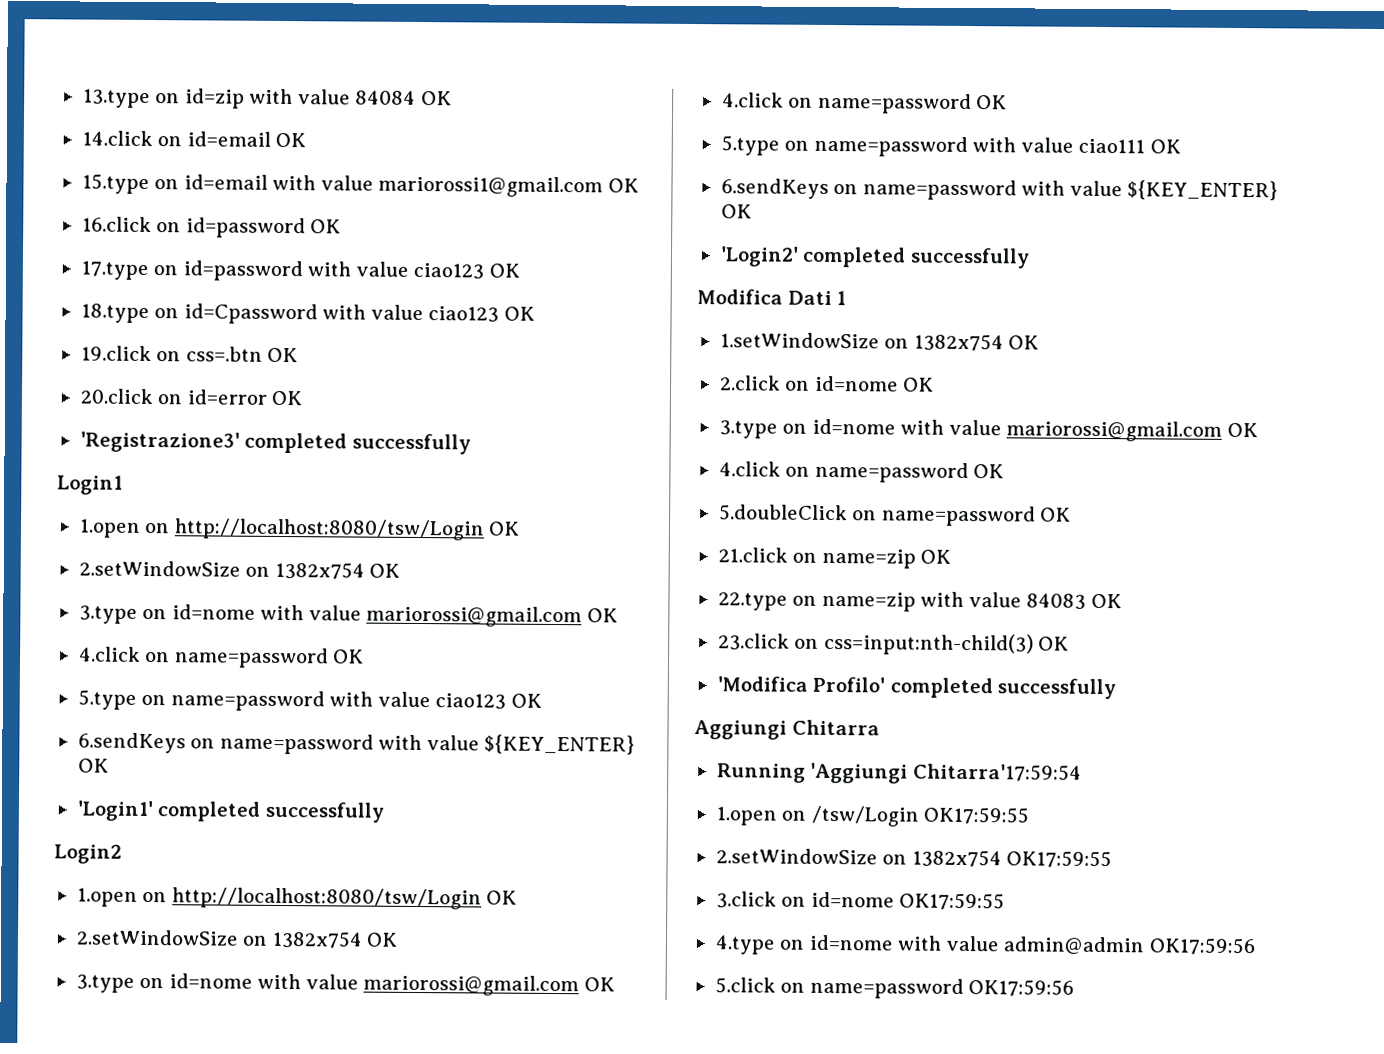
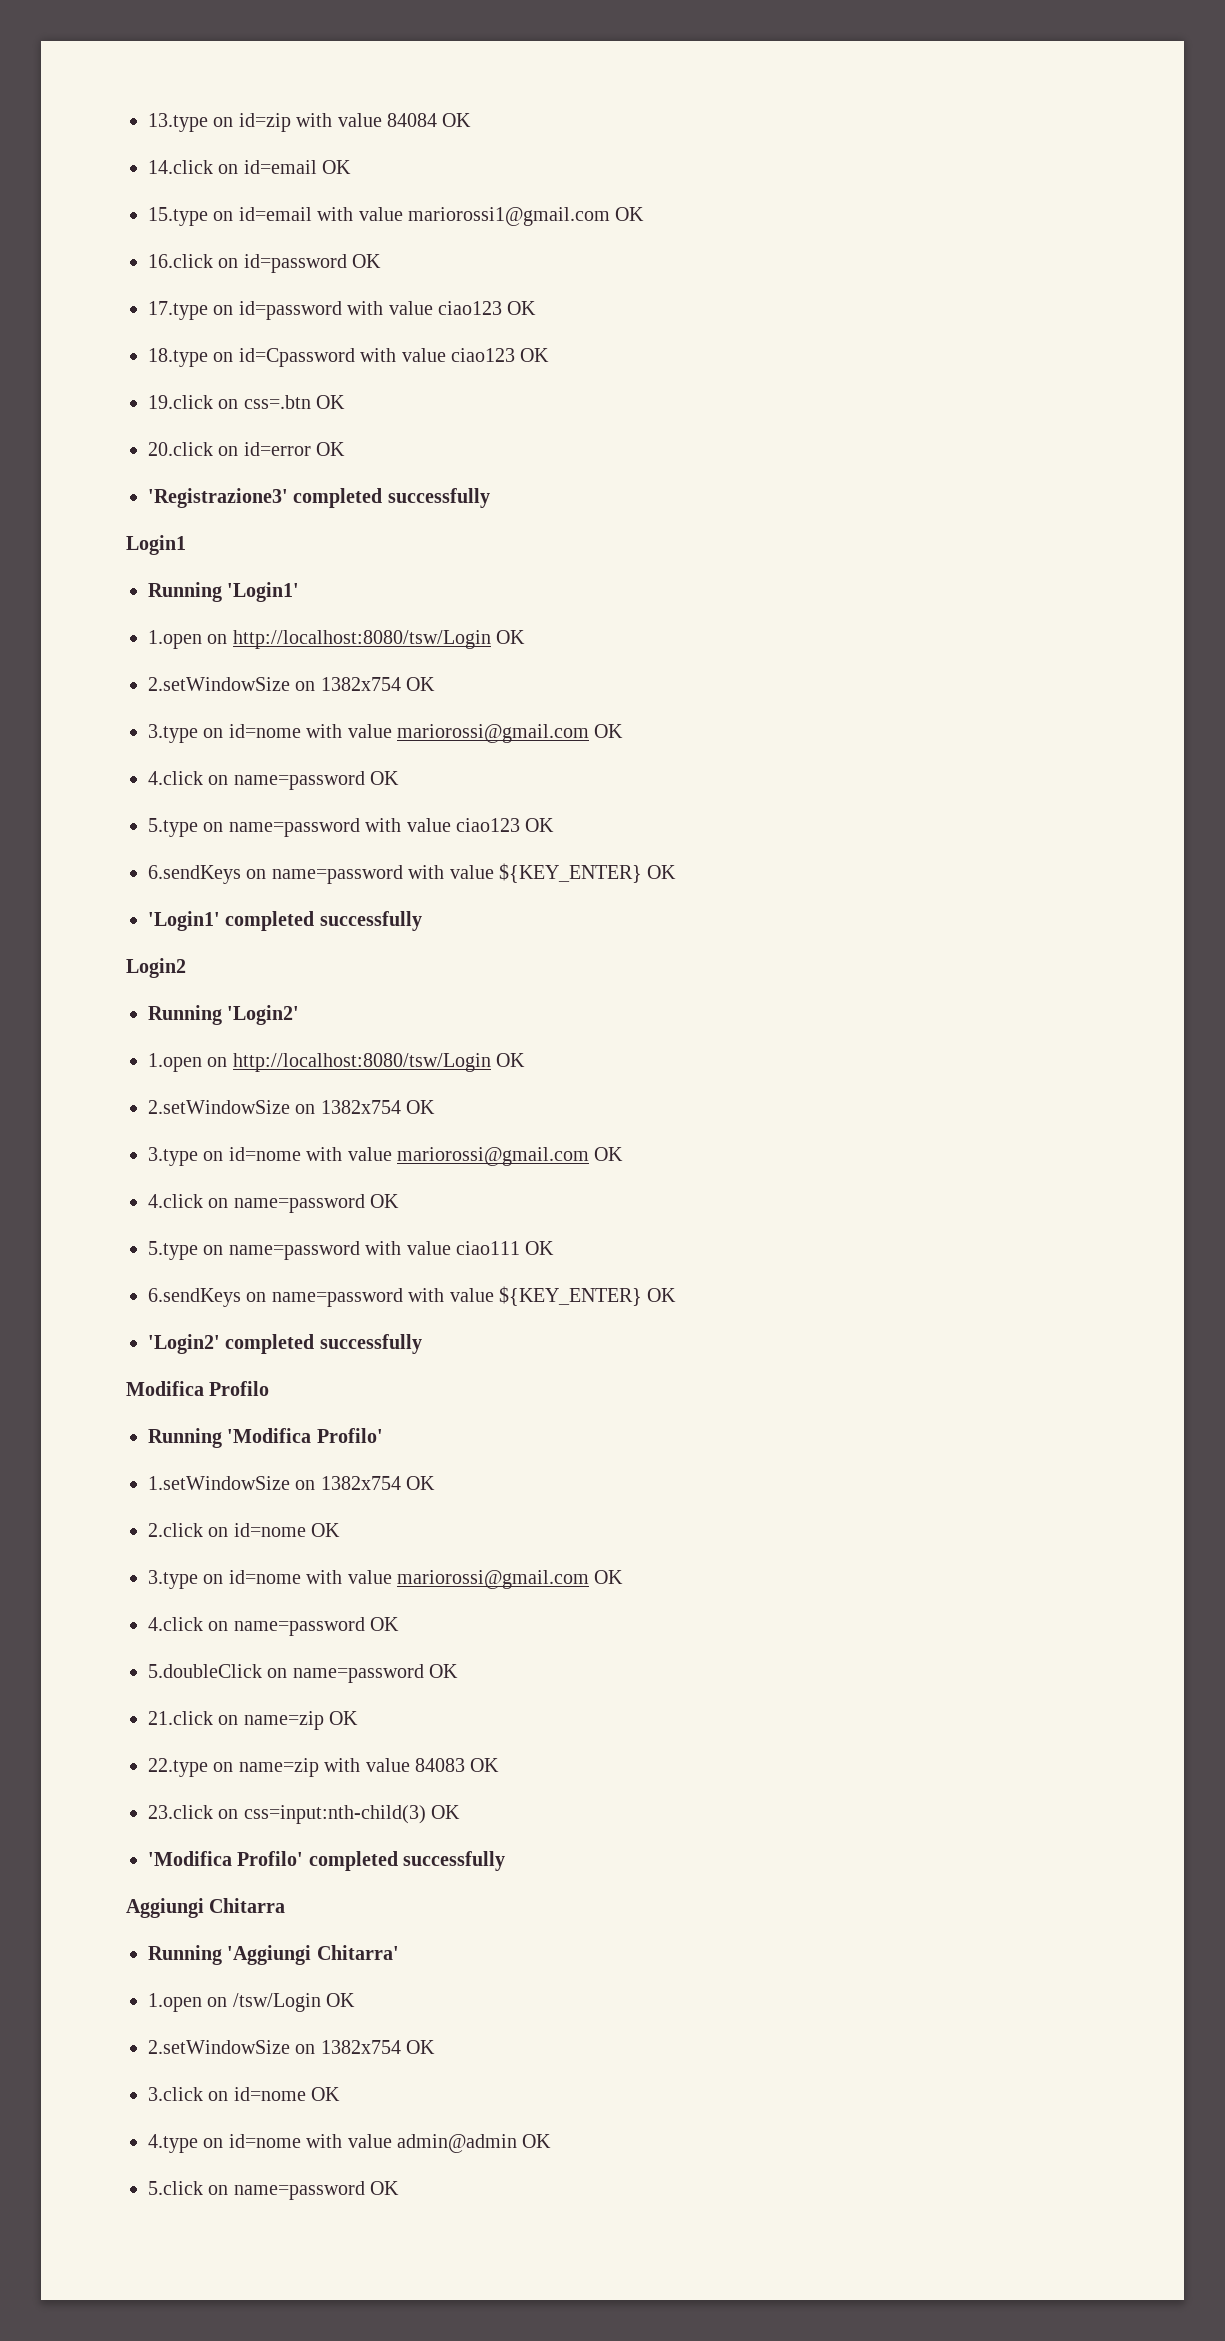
(123, 485) none -> [148,582,300,602] // Running 'Login1'
(122, 854) none -> [148,1005,300,1025] // Running 'Login2'
[787,290,847,306] Dati 1 -> [209,1381,270,1396] [148,1428,383,1448] Profilo // Running 'Modifica Profilo'
[912,763,1082,782] Chitarra'17:59:54 -> [316,1945,399,1960] Chitarra'
[923,806,1030,825] [715,848,1113,869] OK17:59:55 // 2.setWindowSize on 1382x754 OK17:59:55 -> [326,1993,356,2007] [148,2040,436,2054] OK // 2.setWindowSize on 1382x754 OK
[899,892,1006,911] OK17:59:55 -> [311,2087,341,2101] OK
[1148,937,1256,956] OK17:59:56 -> [522,2134,552,2148] OK
[968,979,1075,997] OK17:59:56 -> [370,2181,400,2195] OK

